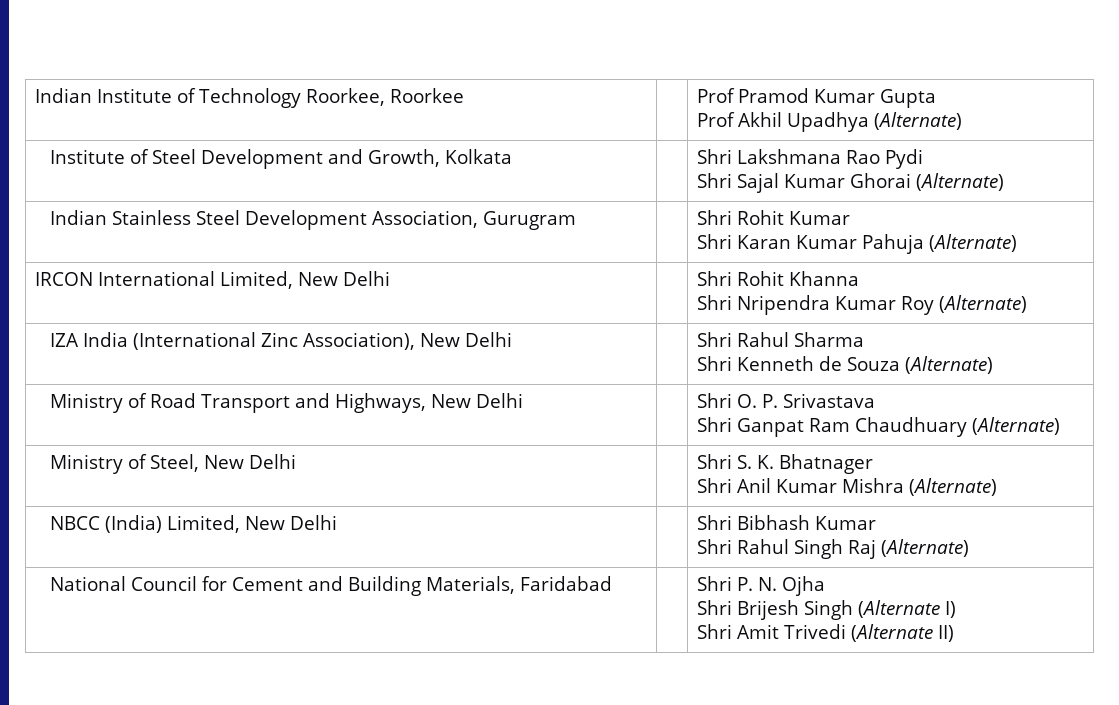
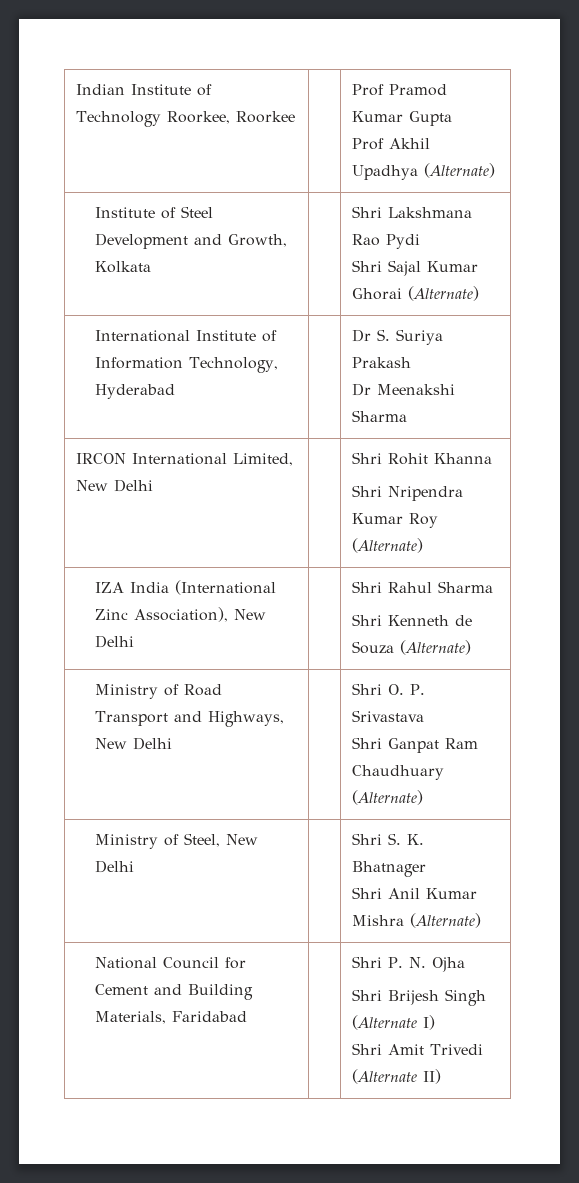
[50,210,577,230] [697,210,851,225] [697,234,1018,254] Indian Stainless Steel Development Association, Gurugram | | Shri Rohit Kumar // Shri Karan Kumar Pahuja (Alternate) -> [94,330,277,342] [94,357,278,373] [94,384,175,399] [351,329,443,345] [351,357,411,368] [351,383,455,396] [351,410,407,422] International Institute of Information Technology, Hyderabad | | Dr S. Suriya Prakash // Dr Meenakshi Sharma
[50,515,338,533] [697,515,877,530] [697,539,970,559] // NBCC (India) Limited, New Delhi | | Shri Bibhash Kumar // Shri Rahul Singh Raj (Alternate) -> (481, 920) none

